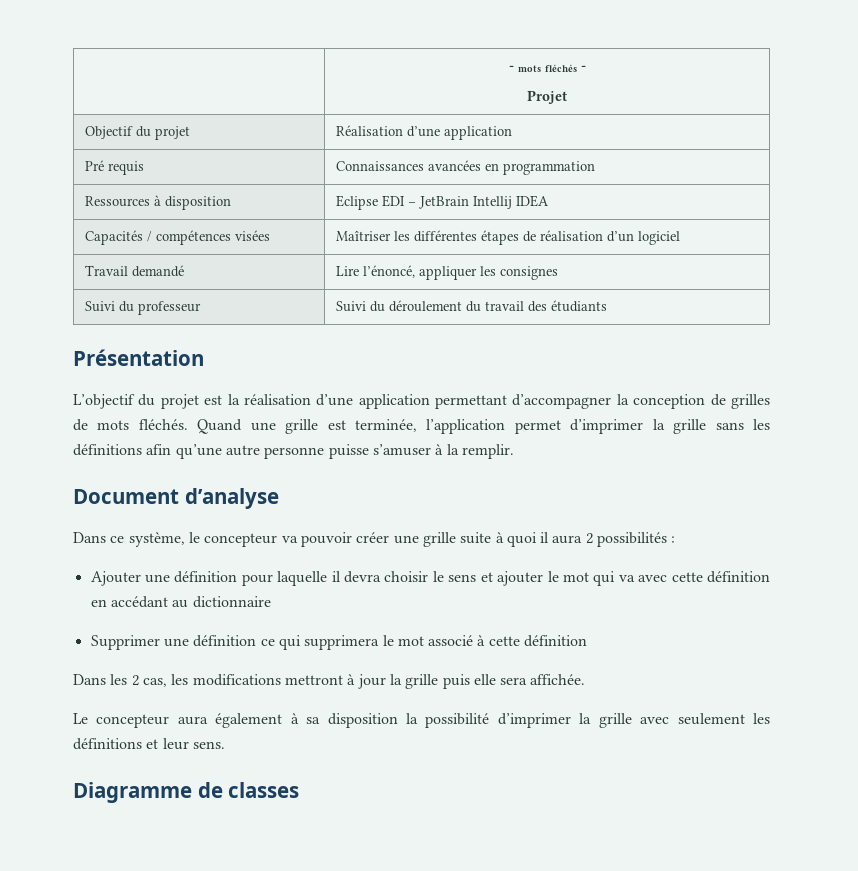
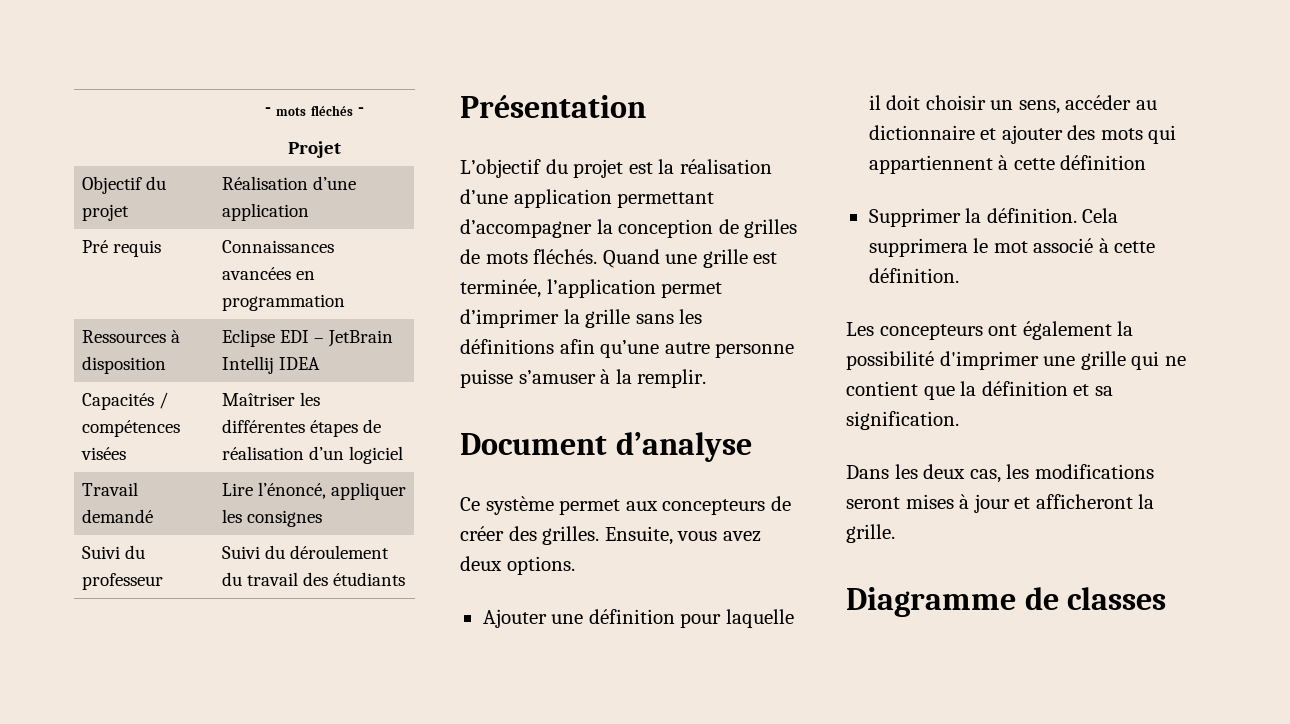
[73,532,676,547] Dans ce système, le concepteur va pouvoir créer une grille suite à quoi il aura 2 possibilités : -> [460,496,791,515] [460,526,761,545] [460,556,575,575] Ce système permet aux concepteurs de créer des grilles. Ensuite, vous avez deux options.
[344,571,771,586] [90,596,271,608] [90,635,301,650] devra choisir le sens et ajouter le mot qui va avec cette définition en accédant au dictionnaire // Supprimer une définition ce qui -> [886,95,1157,114] [868,125,1177,144] [868,155,1147,174] [868,208,1119,227] doit choisir un sens, accéder au dictionnaire et ajouter des mots qui appartiennent à cette définition // Supprimer la définition. Cela
[524,635,588,647] définition -> [868,268,959,283] [846,321,1134,340] [846,351,1186,370] [846,381,1113,400] [846,411,959,430] définition. // Les concepteurs ont également la possibilité d'imprimer une grille qui ne contient que la définition et sa signification.
[131,675,139,686] 2 -> [923,464,966,479] deux
[284,674,586,689] [73,713,771,728] [73,738,225,750] mettront à jour la grille puis elle sera affichée. // Le concepteur aura également à sa disposition la possibilité d’imprimer la grille avec seulement les définitions et leur sens. -> [846,494,1155,513] [846,524,895,543] seront mises à jour et afficheront la grille.

